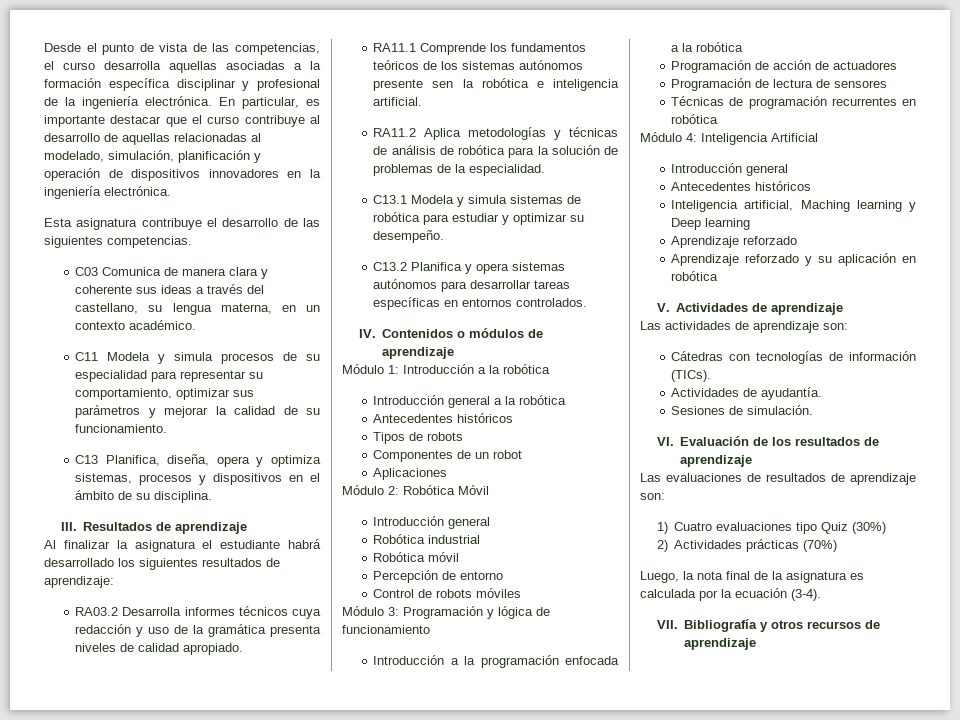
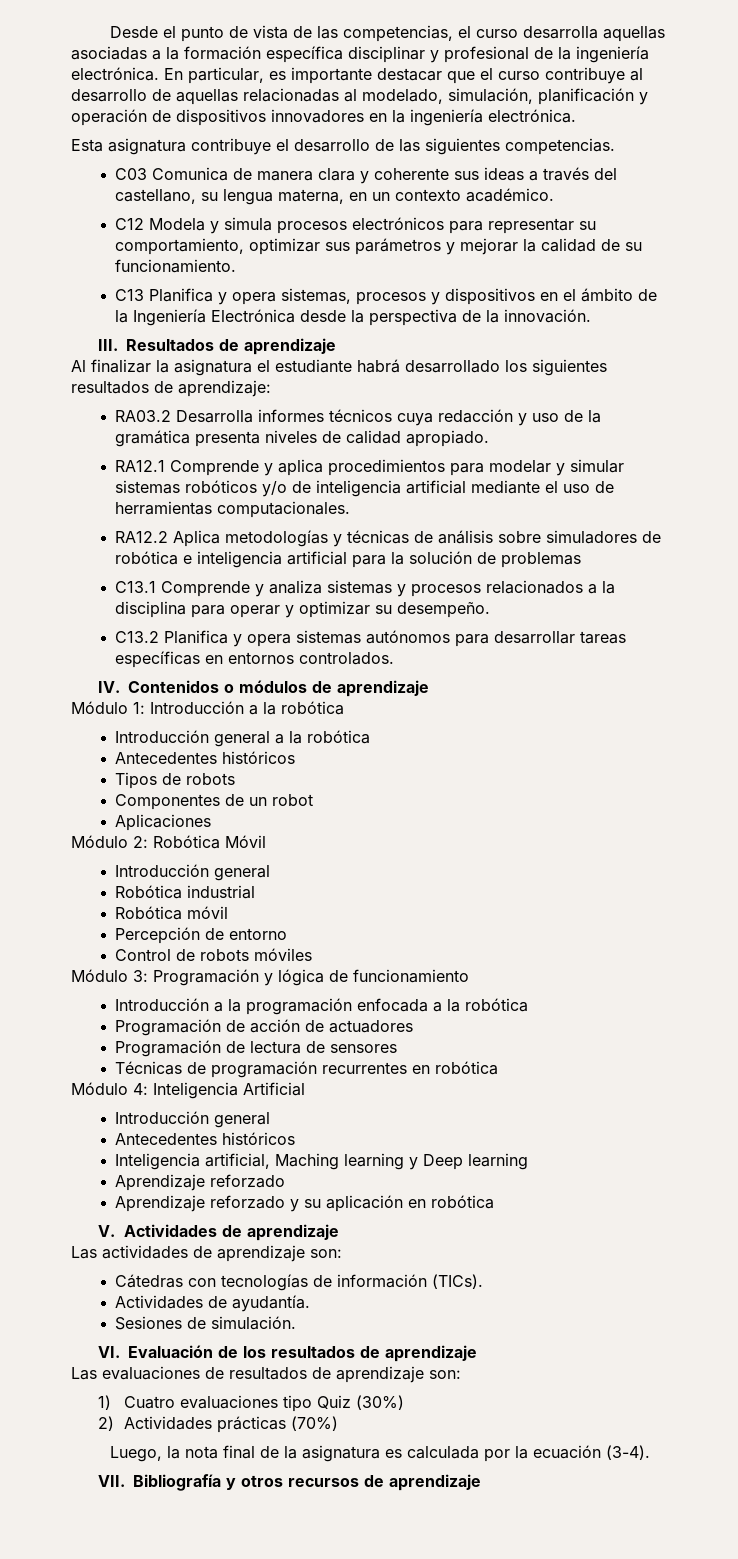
[75,352,99,361] C11 -> [115,218,145,230] C12
[283,352,320,361] [75,370,148,382] de su especialidad -> [352,217,445,230] electrónicos
[105,454,321,467] Planifica, diseña, opera y optimiza -> [149,288,277,305] Planifica y opera
[136,491,213,503] su disciplina. -> [115,309,592,326] la Ingeniería Electrónica desde la perspectiva de la innovación.
[373,43,587,55] [373,60,584,70] [373,78,619,91] [373,97,423,106] [373,128,417,137] RA11.1 Comprende los fundamentos teóricos de los sistemas autónomos presente sen la robótica e inteligencia artificial. // RA11.2 -> [115,459,625,476] [115,480,615,497] [115,501,351,518] [115,531,169,543] RA12.1 Comprende y aplica procedimientos para modelar y simular sistemas robóticos y/o de inteligencia artificial mediante el uso de herramientas computacionales. // RA12.2
[439,145,506,155] de robótica -> [498,530,662,544] [115,551,348,568] sobre simuladores de robótica e inteligencia artificial
[437,164,546,176] [373,195,582,207] [373,212,500,225] de la especialidad. // C13.1 Modela y simula sistemas de robótica para estudiar -> [115,580,616,597] [115,601,281,618] // C13.1 Comprende y analiza sistemas y procesos relacionados a la disciplina para operar

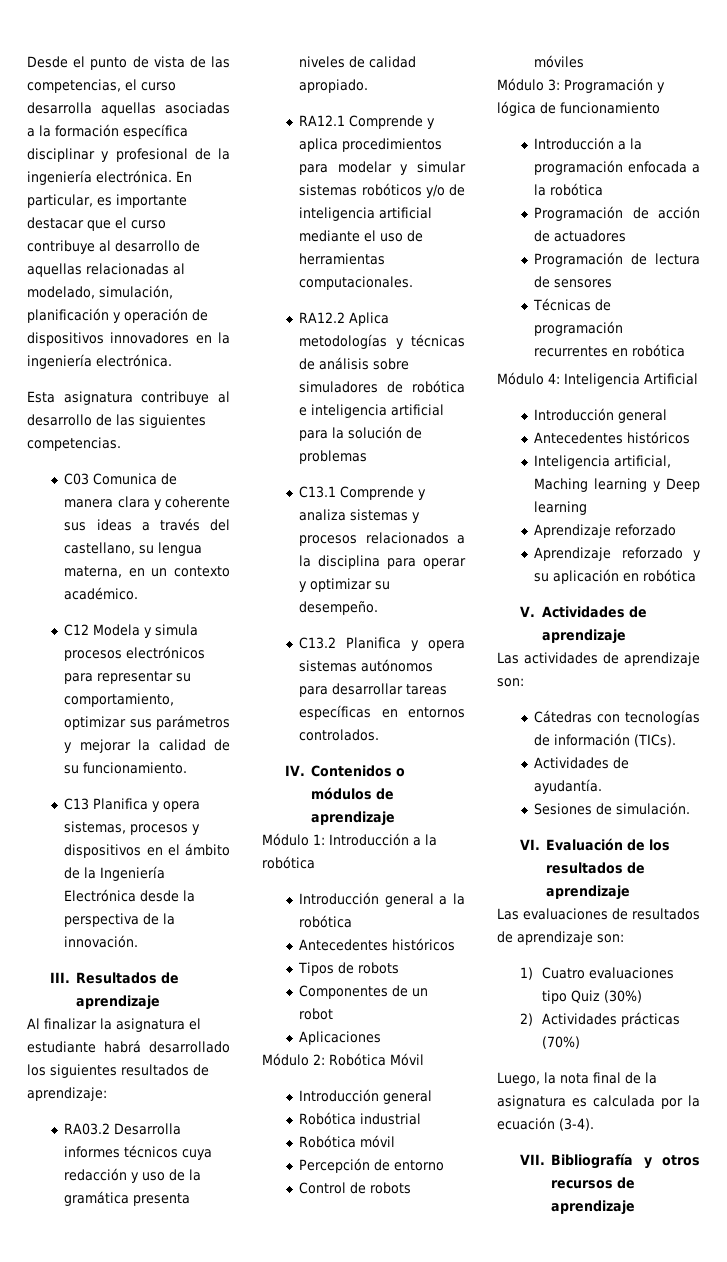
[276,139,289,151] el -> [218,391,230,403] al

